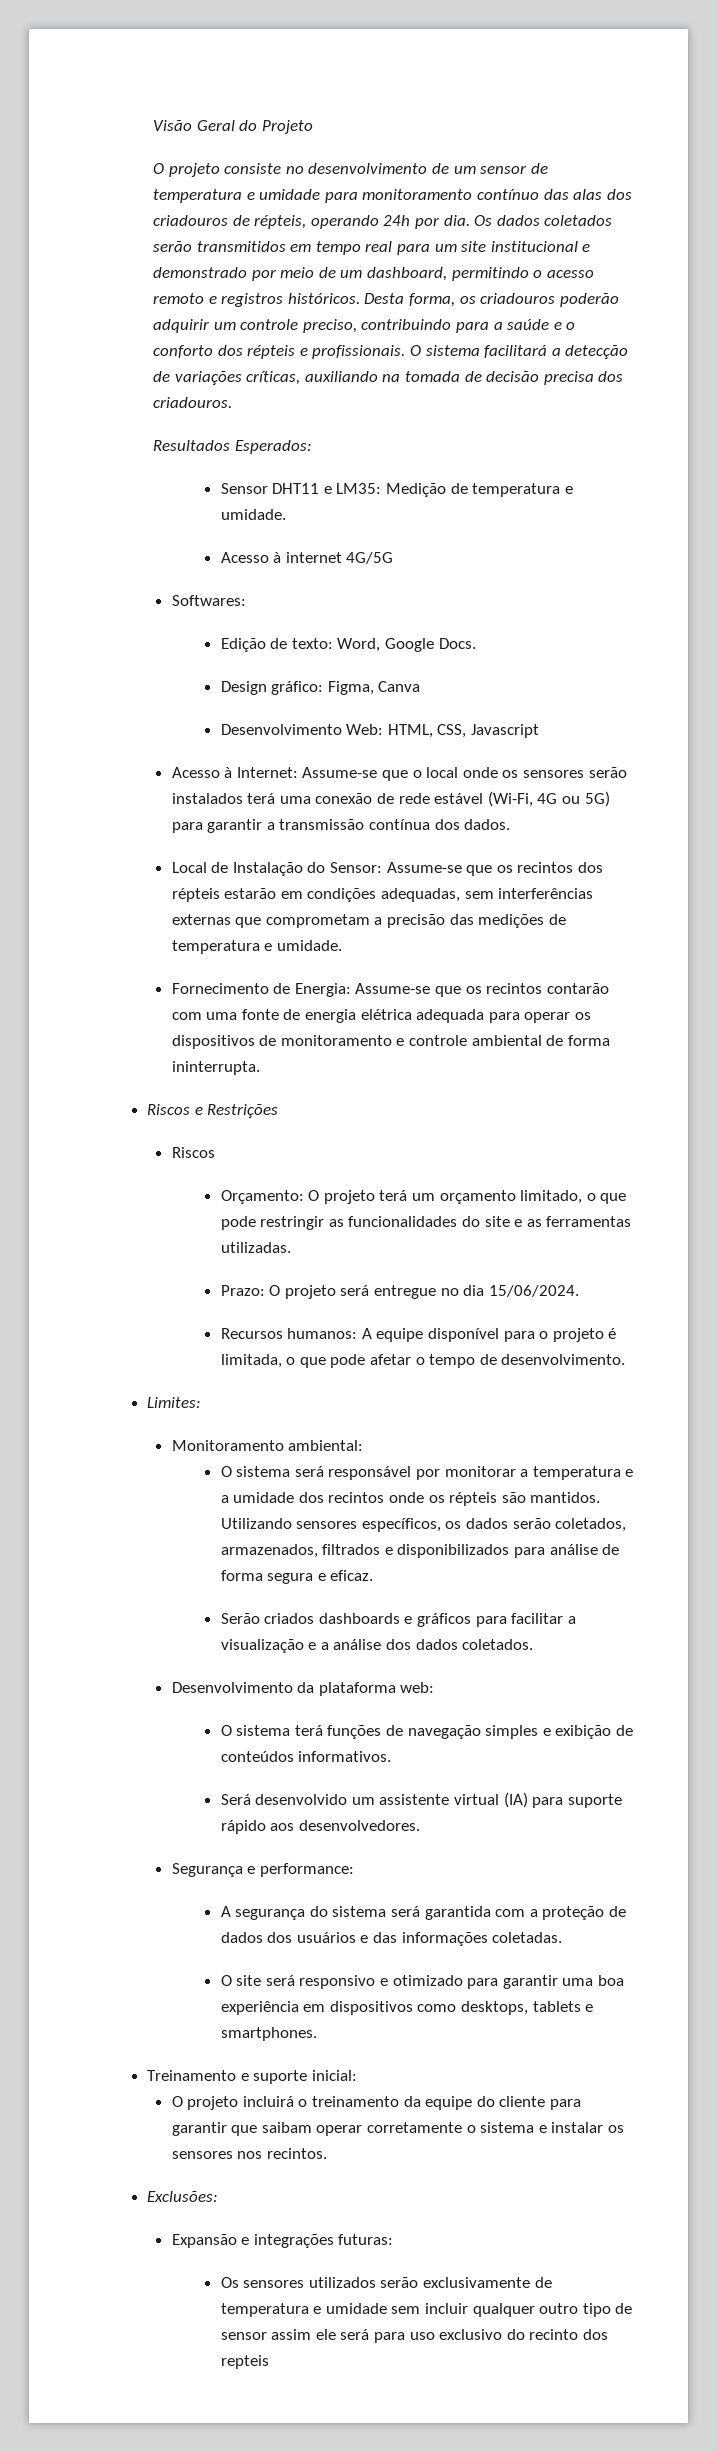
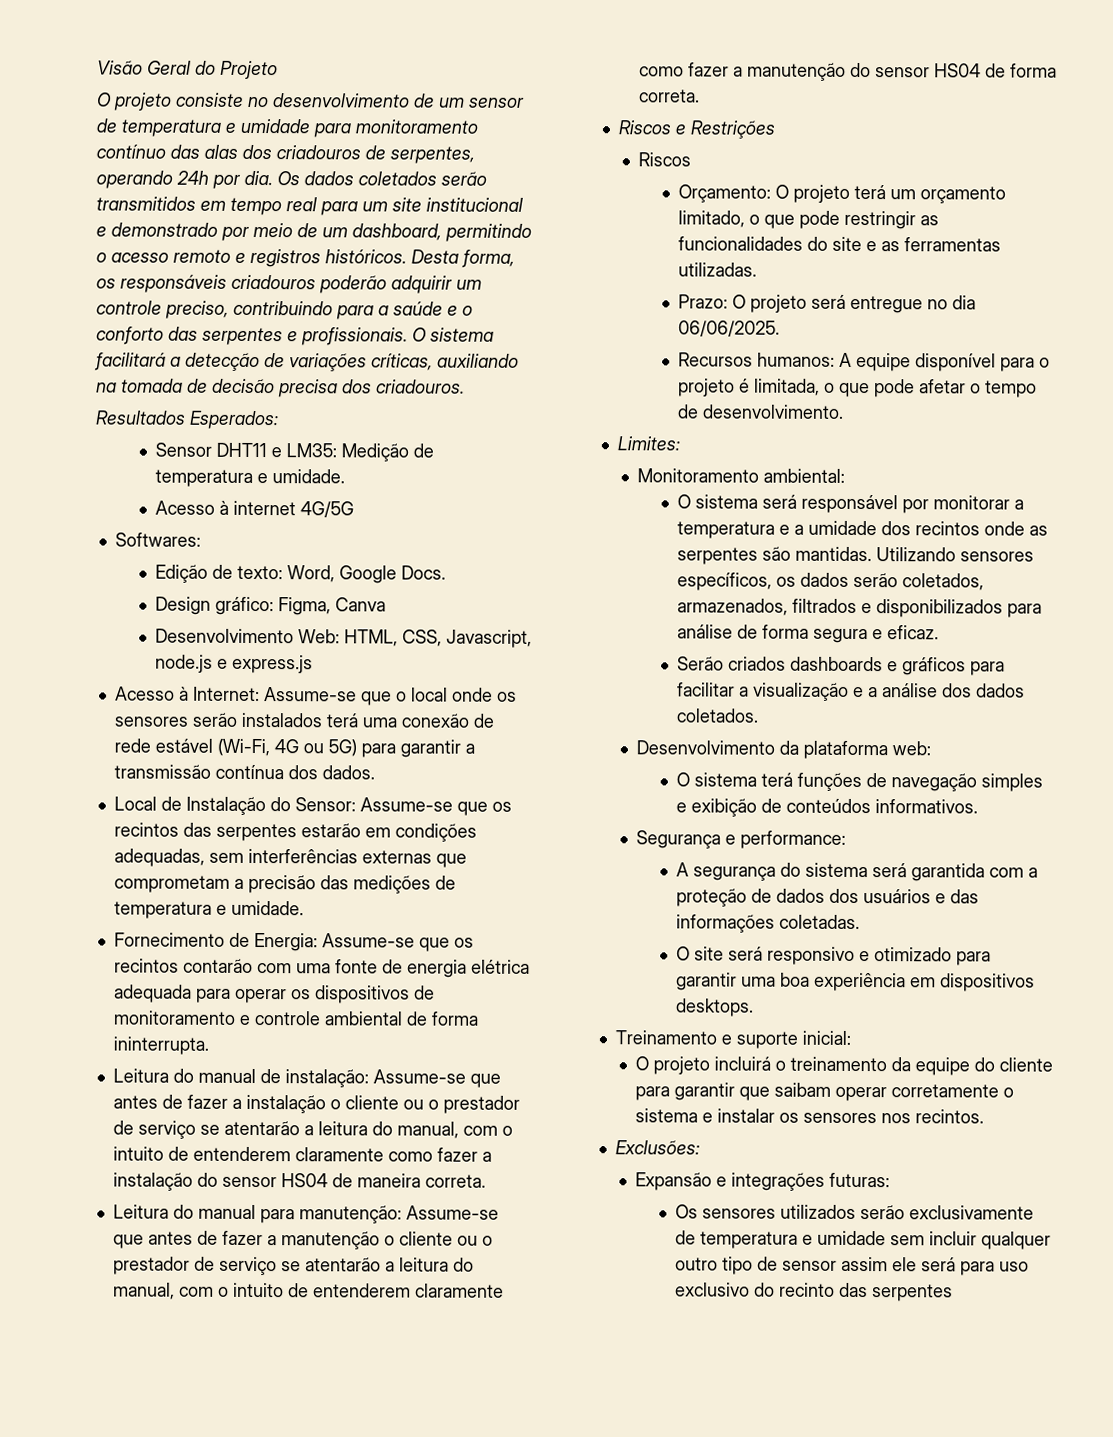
[254,215,307,229] répteis, -> [390,146,476,164] serpentes,
(476, 300) none -> [120,274,228,293] responsáveis
[217,345,296,359] dos répteis -> [168,326,284,346] das serpentes
[471,724,540,738] Javascript -> [446,629,533,648] [155,654,314,674] Javascript, node.js e express.js
[577,862,603,873] [171,888,220,902] dos répteis -> [182,822,297,842] das serpentes
(260, 1068) none -> [112,1068,501,1088] [112,1094,520,1114] [112,1120,513,1139] [112,1146,492,1162] [112,1172,486,1191] [112,1204,499,1224] [112,1230,493,1250] [112,1256,474,1276] [112,1282,504,1300] [638,62,1057,81] [638,89,700,103] // Leitura do manual de instalação: Assume-se que antes de fazer a instalação o cliente ou o prestador de serviço se atentarão a leitura do manual, com o intuito de entenderem claramente como fazer a instalação do sensor HS04 de maneira correta. // Leitura do manual para manutenção: Assume-se que antes de fazer a manutenção o cliente ou o prestador de serviço se atentarão a leitura do manual, com o intuito de entenderem claramente como fazer a manutenção do sensor HS04 de forma correta.
[488,1285,579,1297] 15/06/2024. -> [678,320,781,337] 06/06/2025.
[428,1492,601,1506] os répteis são mantidos. -> [1029,525,1049,536] [677,546,873,565] as serpentes são mantidas.
[220,1792,622,1808] [220,1820,420,1834] // Será desenvolvido um assistente virtual (IA) para suporte rápido aos desenvolvedores. -> (979, 806) none
[417,2001,594,2015] [220,2027,317,2041] como desktops, tablets e smartphones. -> [676,998,755,1017] desktops.
[582,2329,608,2340] [220,2355,269,2369] dos repteis -> [839,1282,954,1302] das serpentes

